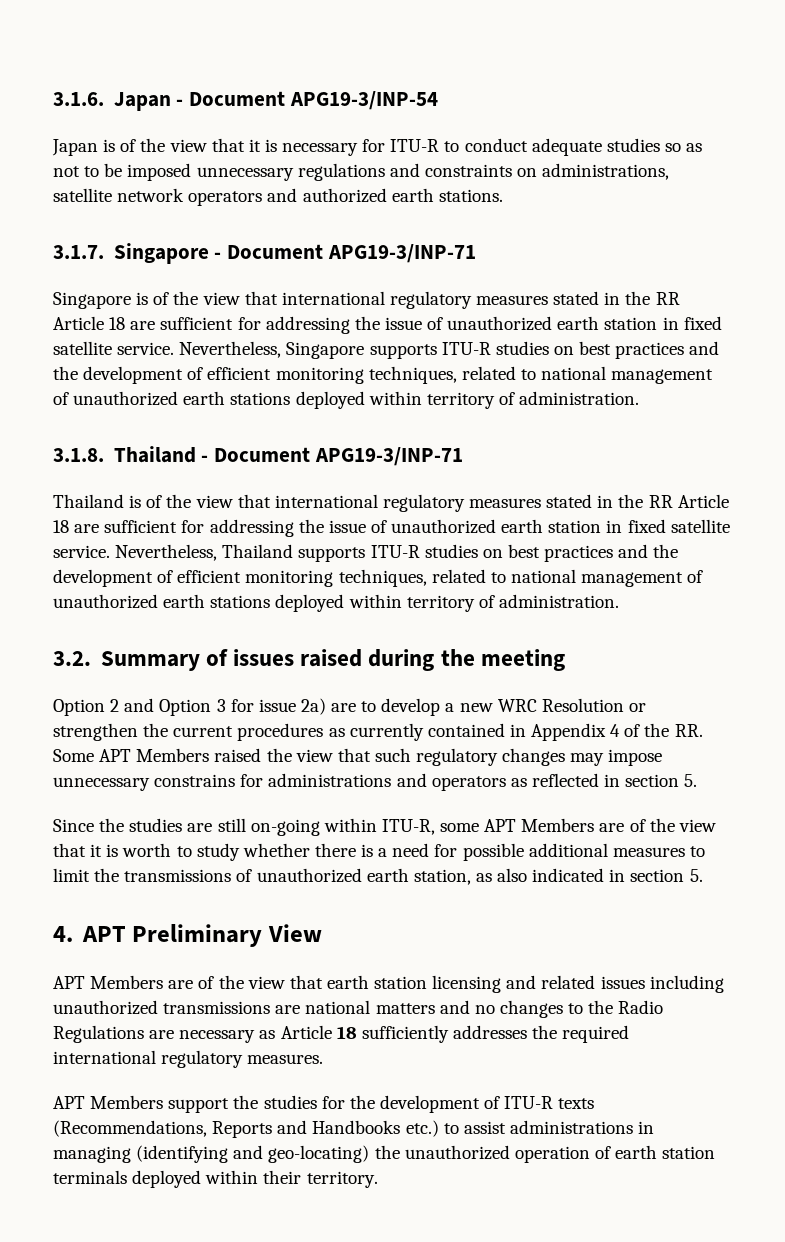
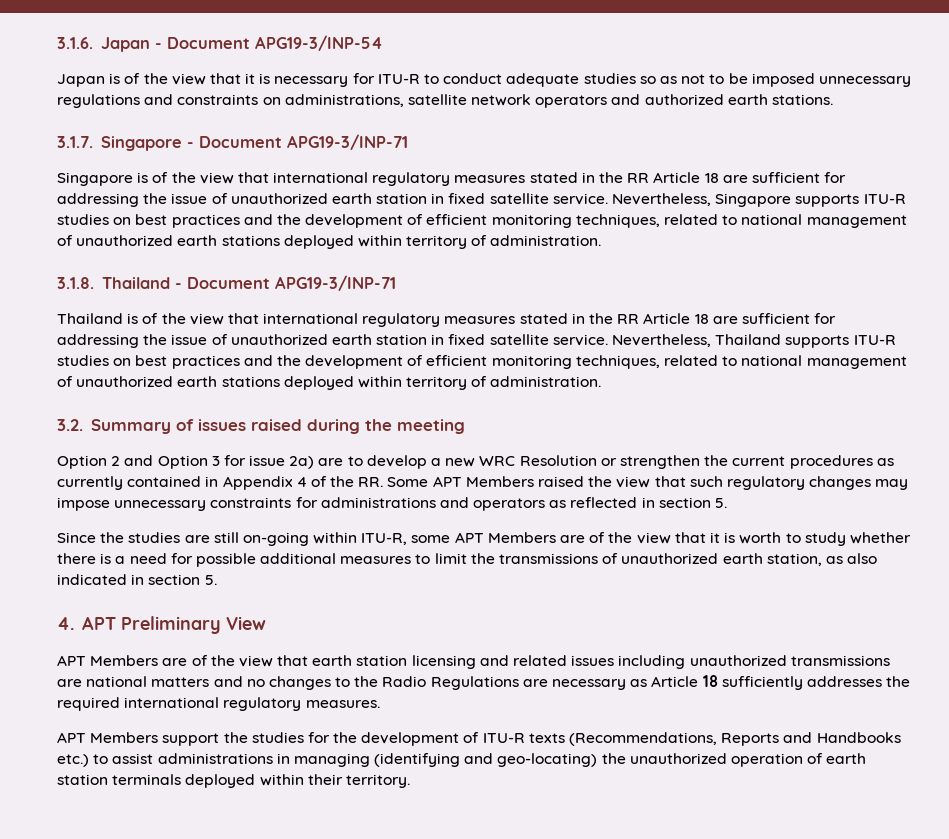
[154,774,236,787] constrains -> [210,497,292,508] constraints

